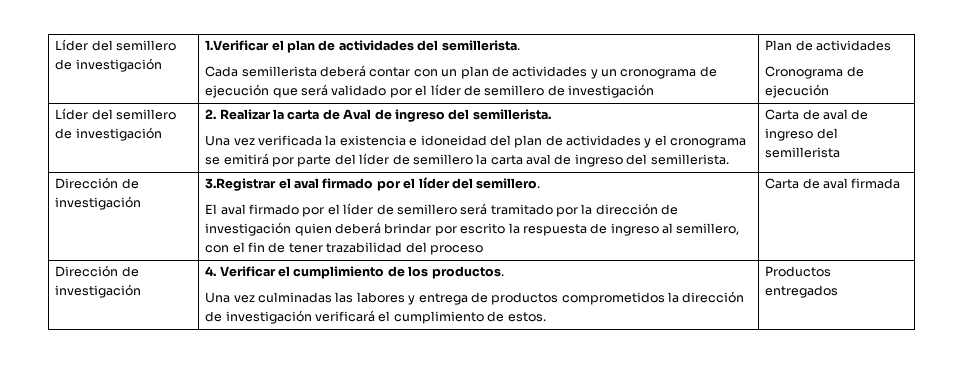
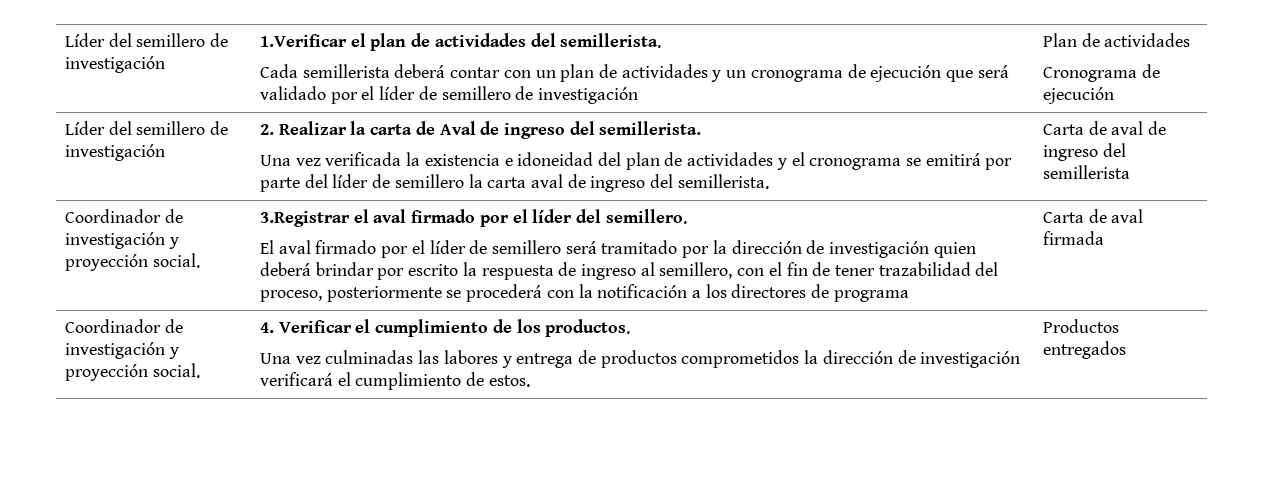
[55,177,139,189] [55,196,142,210] Dirección de investigación -> [64,209,183,223] [64,232,179,249] [64,253,200,271] Coordinador de investigación y proyección social.
[429,245,483,255] proceso -> [259,284,909,302] proceso, posteriormente se procederá con la notificación a los directores de programa
[55,265,139,277] [55,284,142,298] Dirección de investigación -> [64,319,183,333] [64,342,179,359] [64,363,200,381] Coordinador de investigación y proyección social.

